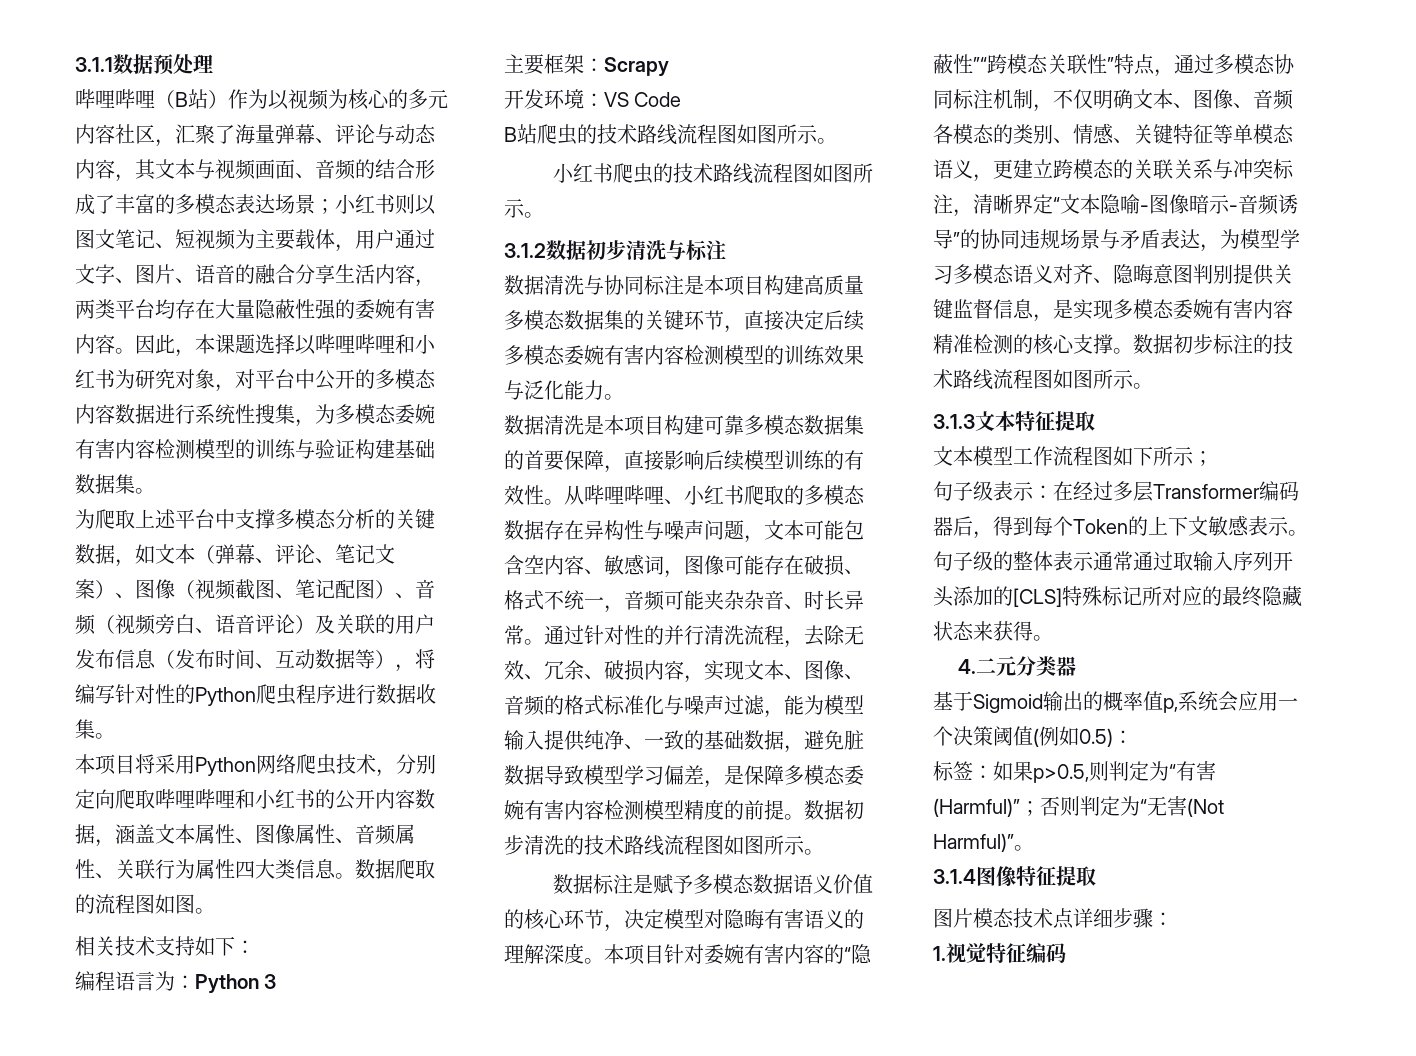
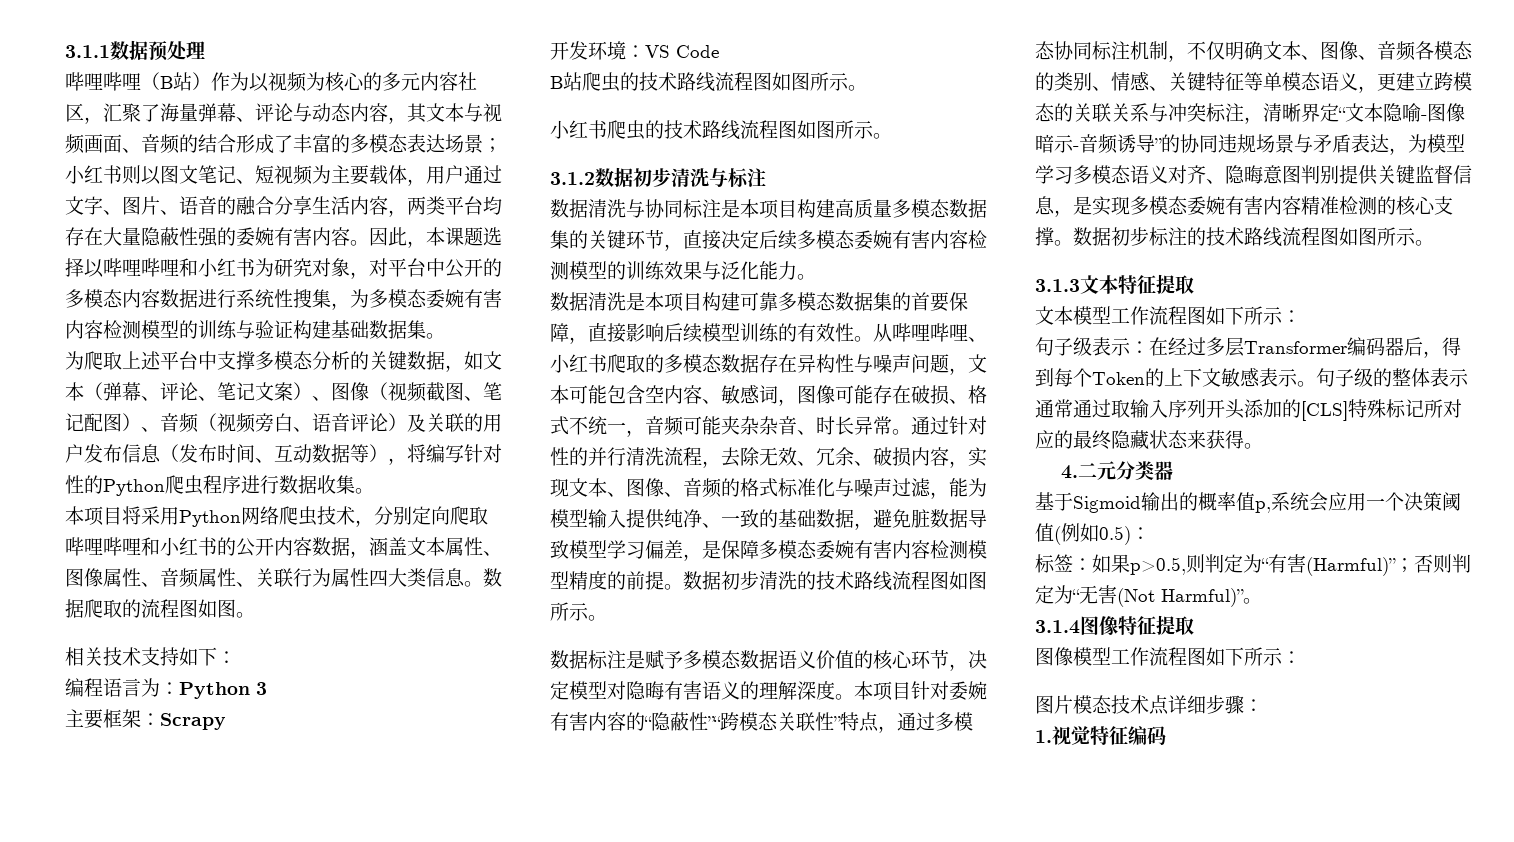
[1193,451,1213,466] ； -> [1282,310,1301,323] ：
(1096, 876) none -> [1035,647,1301,666] // 图像模型工作流程图如下所示：

